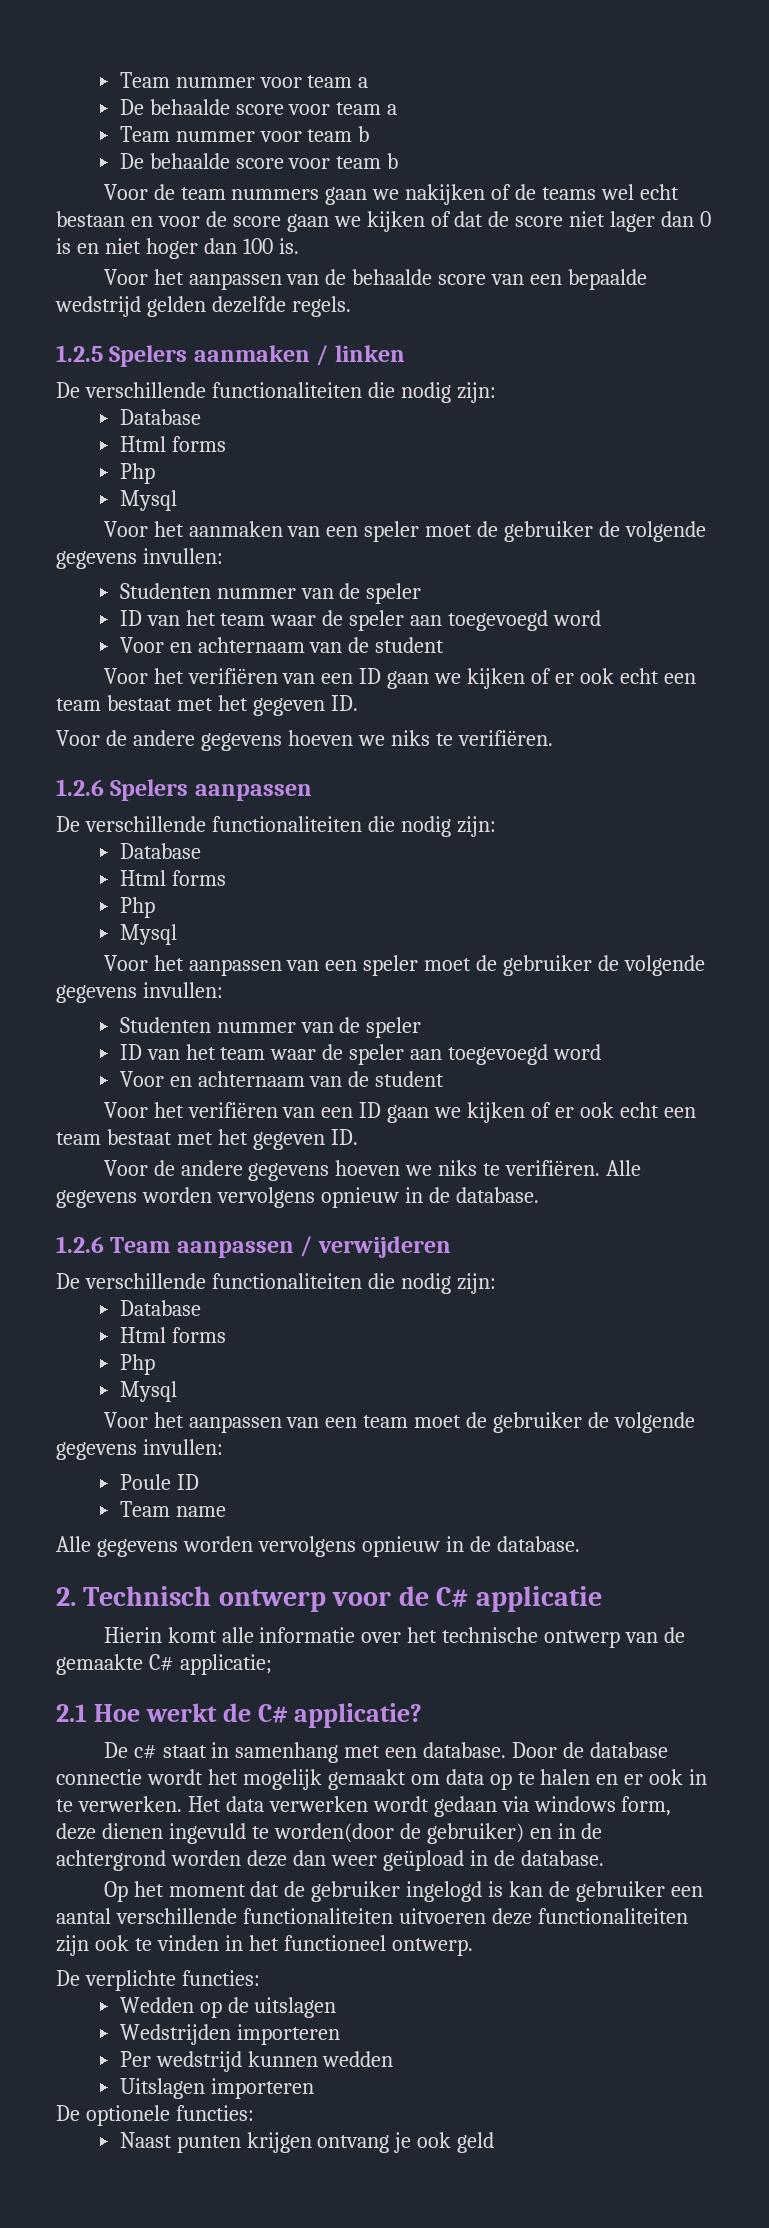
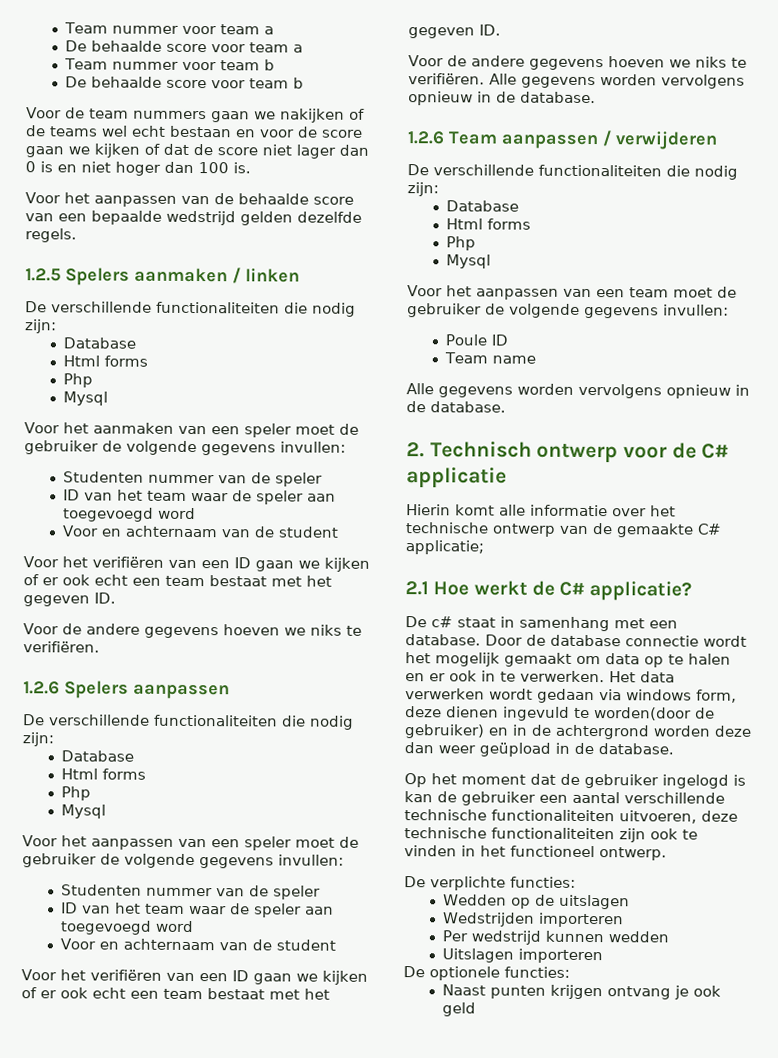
[242,1908,532,1925] functionaliteiten uitvoeren deze -> [404,809,738,824] [404,827,487,839] technische functionaliteiten uitvoeren, deze technische

